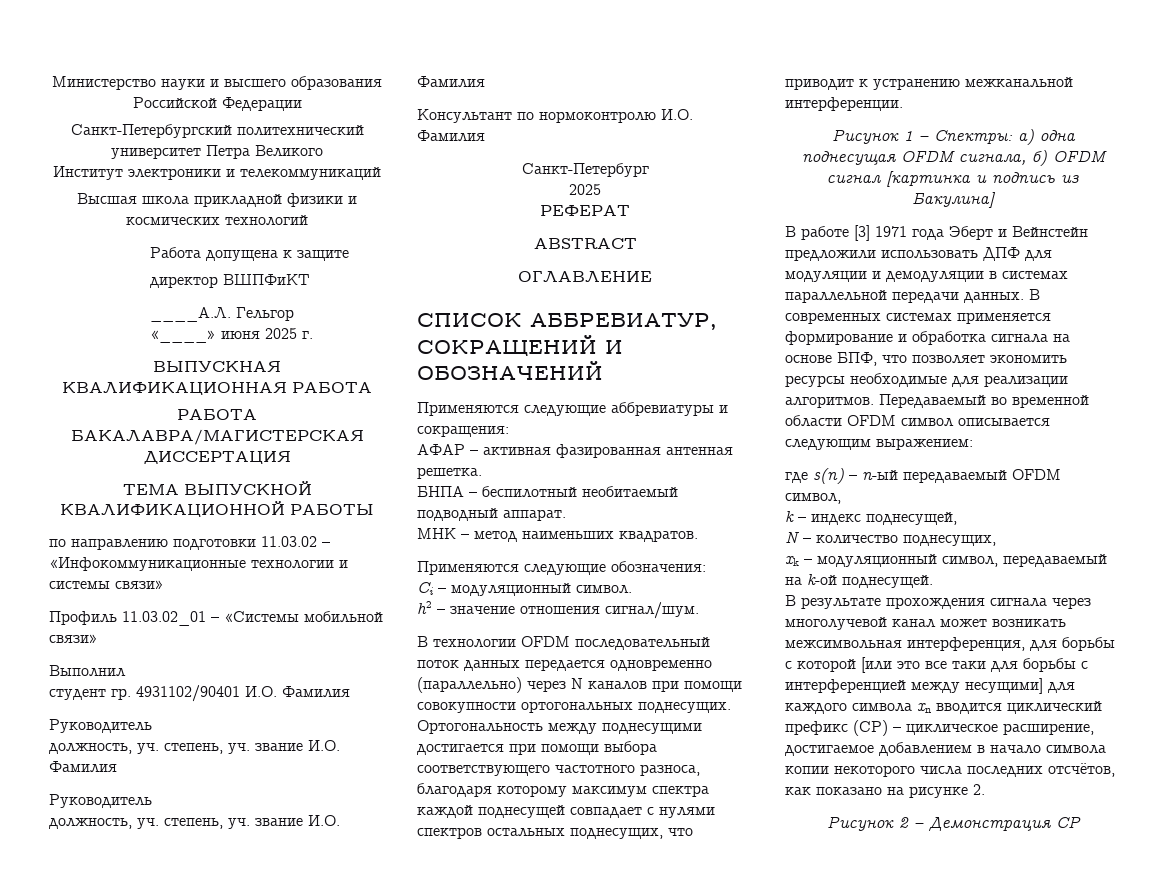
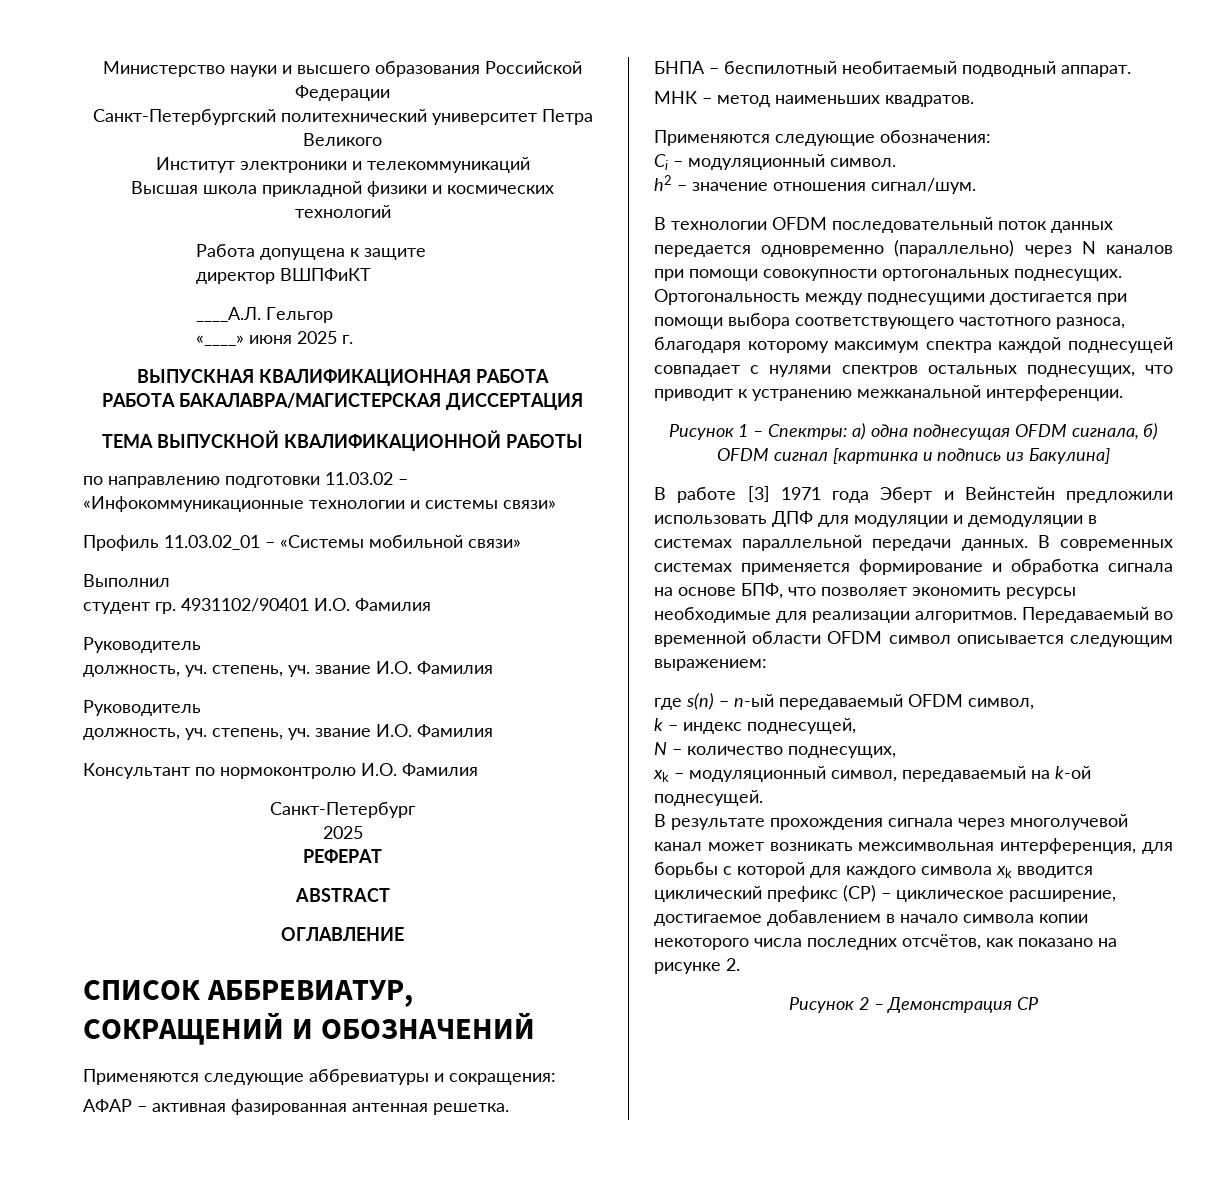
[861,657,1088,673] [785,678,1043,694] [или это все таки для борьбы с интерференцией между несущими] -> (805, 870) none
[917,703,931,713] xn -> [996,866,1012,878] xk

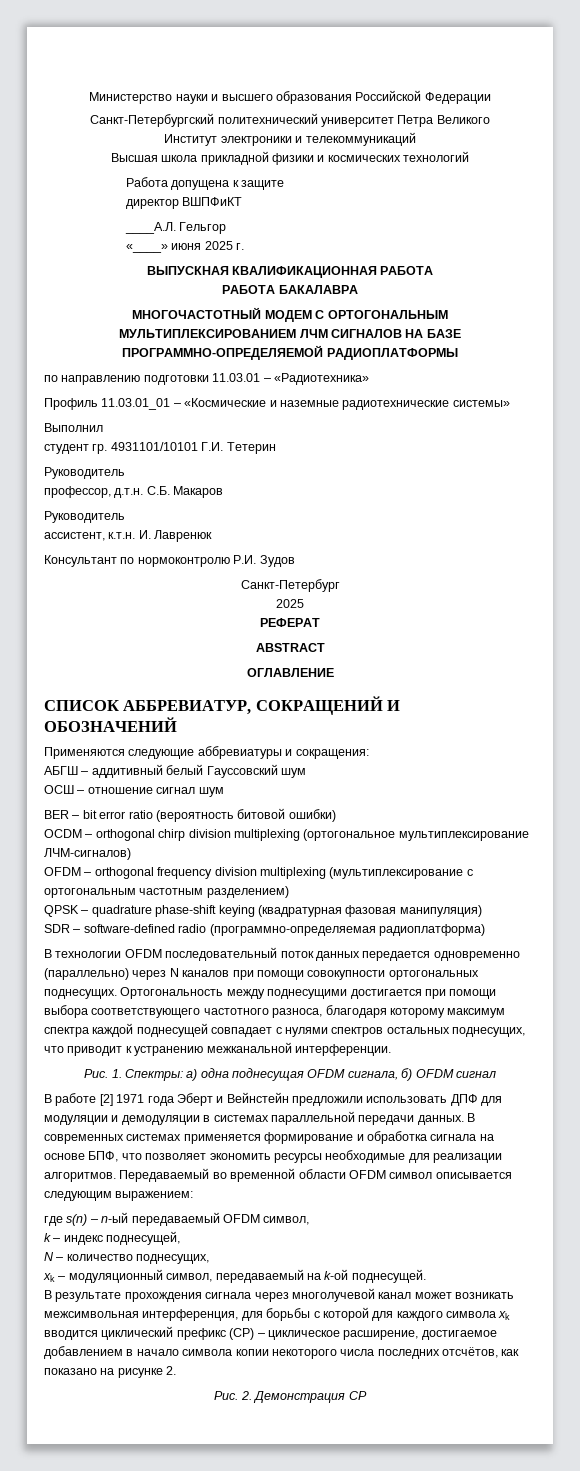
[179,393,583,410] [102,430,583,451] [83,472,408,488] [83,496,556,512] [83,535,521,551] [83,574,170,587] [83,598,431,614] [83,637,201,653] [83,661,493,677] [83,700,201,716] [83,724,493,740] БАКАЛАВРА/МАГИСТЕРСКАЯ ДИССЕРТАЦИЯ // ТЕМА ВЫПУСКНОЙ КВАЛИФИКАЦИОННОЙ РАБОТЫ // по направлению подготовки 11.03.02 – «Инфокоммуникационные технологии и системы связи» // Профиль 11.03.02_01 – «Системы мобильной связи» // Выполнил // студент гр. 4931102/90401 И.О. Фамилия // Руководитель // должность, уч. степень, уч. звание И.О. Фамилия // Руководитель // должность, уч. степень, уч. звание И.О. Фамилия -> [278,285,358,294] [132,307,448,322] [119,329,461,338] [122,345,458,360] [44,373,369,385] [44,398,510,410] [44,423,103,432] [44,442,276,454] [44,467,125,479] [44,486,224,498] [44,511,125,523] [44,530,213,542] БАКАЛАВРА // МНОГОЧАСТОТНЫЙ МОДЕМ С ОРТОГОНАЛЬНЫМ МУЛЬТИПЛЕКСИРОВАНИЕМ ЛЧМ СИГНАЛОВ НА БАЗЕ ПРОГРАММНО-ОПРЕДЕЛЯЕМОЙ РАДИОПЛАТФОРМЫ // по направлению подготовки 11.03.01 – «Радиотехника» // Профиль 11.03.01_01 – «Космические и наземные радиотехнические системы» // Выполнил // студент гр. 4931101/10101 Г.И. Тетерин // Руководитель // профессор, д.т.н. С.Б. Макаров // Руководитель // ассистент, к.т.н. И. Лавренюк
[361,763,478,776] И.О. Фамилия -> [233,555,295,567] Р.И. Зудов
[83,1099,509,1115] [654,61,1131,77] [654,91,974,107] [654,130,991,146] [654,154,896,170] [654,175,976,194] АФАР – активная фазированная антенная решетка. // БНПА – беспилотный необитаемый подводный аппарат. // МНК – метод наименьших квадратов. // Применяются следующие обозначения: // Ci – модуляционный символ. // h2 – значение отношения сигнал/шум. -> [44,764,306,778] [44,785,224,797] [44,808,336,822] [44,829,529,841] [44,848,131,860] [44,867,473,879] [44,886,289,898] [44,905,482,917] [44,924,485,936] АБГШ – аддитивный белый Гауссовский шум // ОСШ – отношение сигнал шум // BER – bit error ratio (вероятность битовой ошибки) // OCDM – orthogonal chirp division multiplexing (ортогональное мультиплексирование ЛЧМ-сигналов) // OFDM – orthogonal frequency division multiplexing (мультиплексирование с ортогональным частотным разделением) // QPSK – quadrature phase-shift keying (квадратурная фазовая манипуляция) // SDR – software-defined radio (программно-определяемая радиоплатформа)
[668,424,764,440] Рисунок 1 – -> [84,1069,122,1078] Рис. 1.
[832,448,1111,464] [картинка и подпись из Бакулина] -> (496, 1074) none
[747,486,770,502] [3] -> [99,1094,113,1106] [2]
[788,997,884,1013] Рисунок 2 – -> [214,1391,252,1400] Рис. 2.

